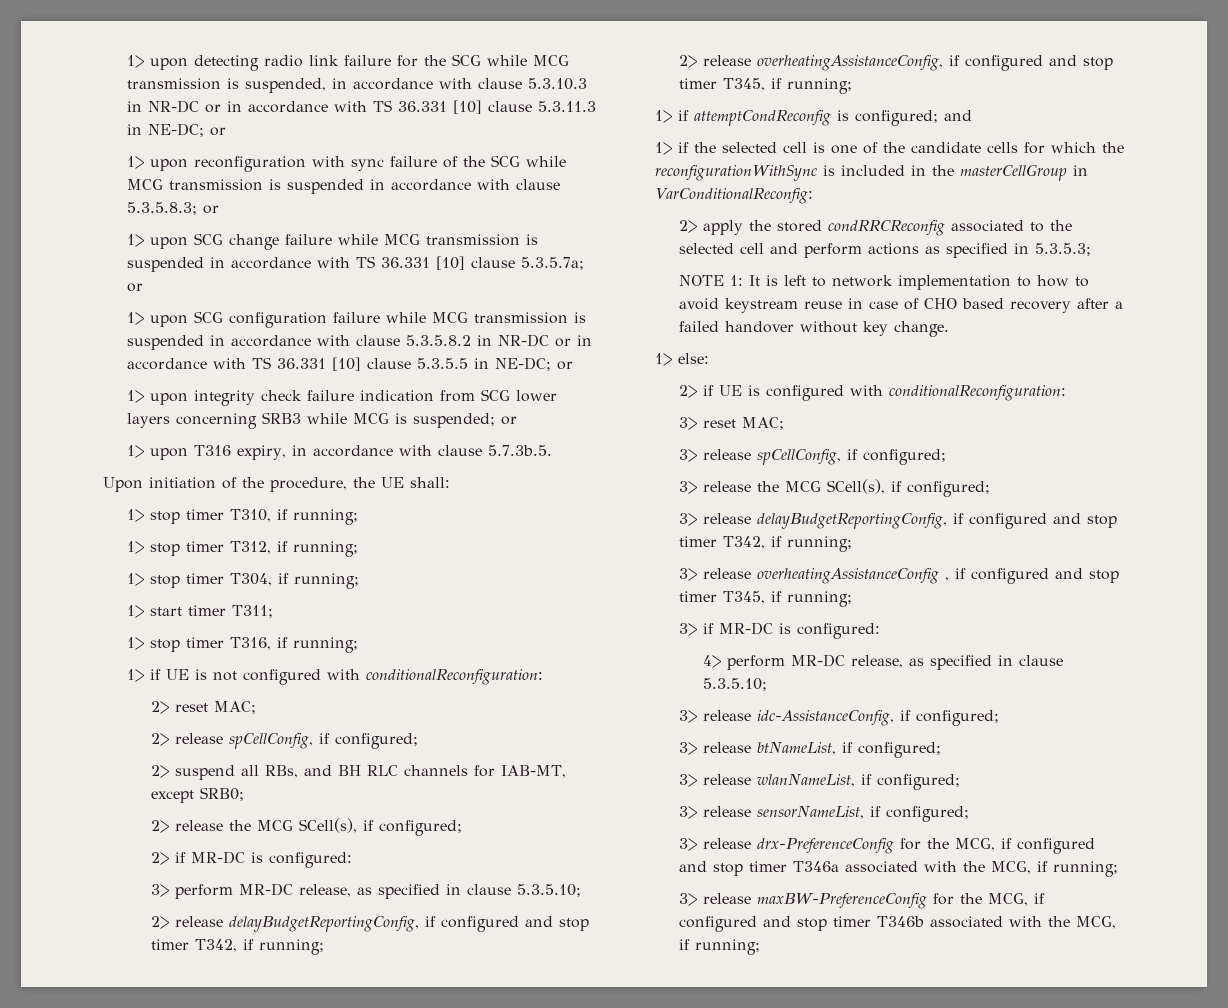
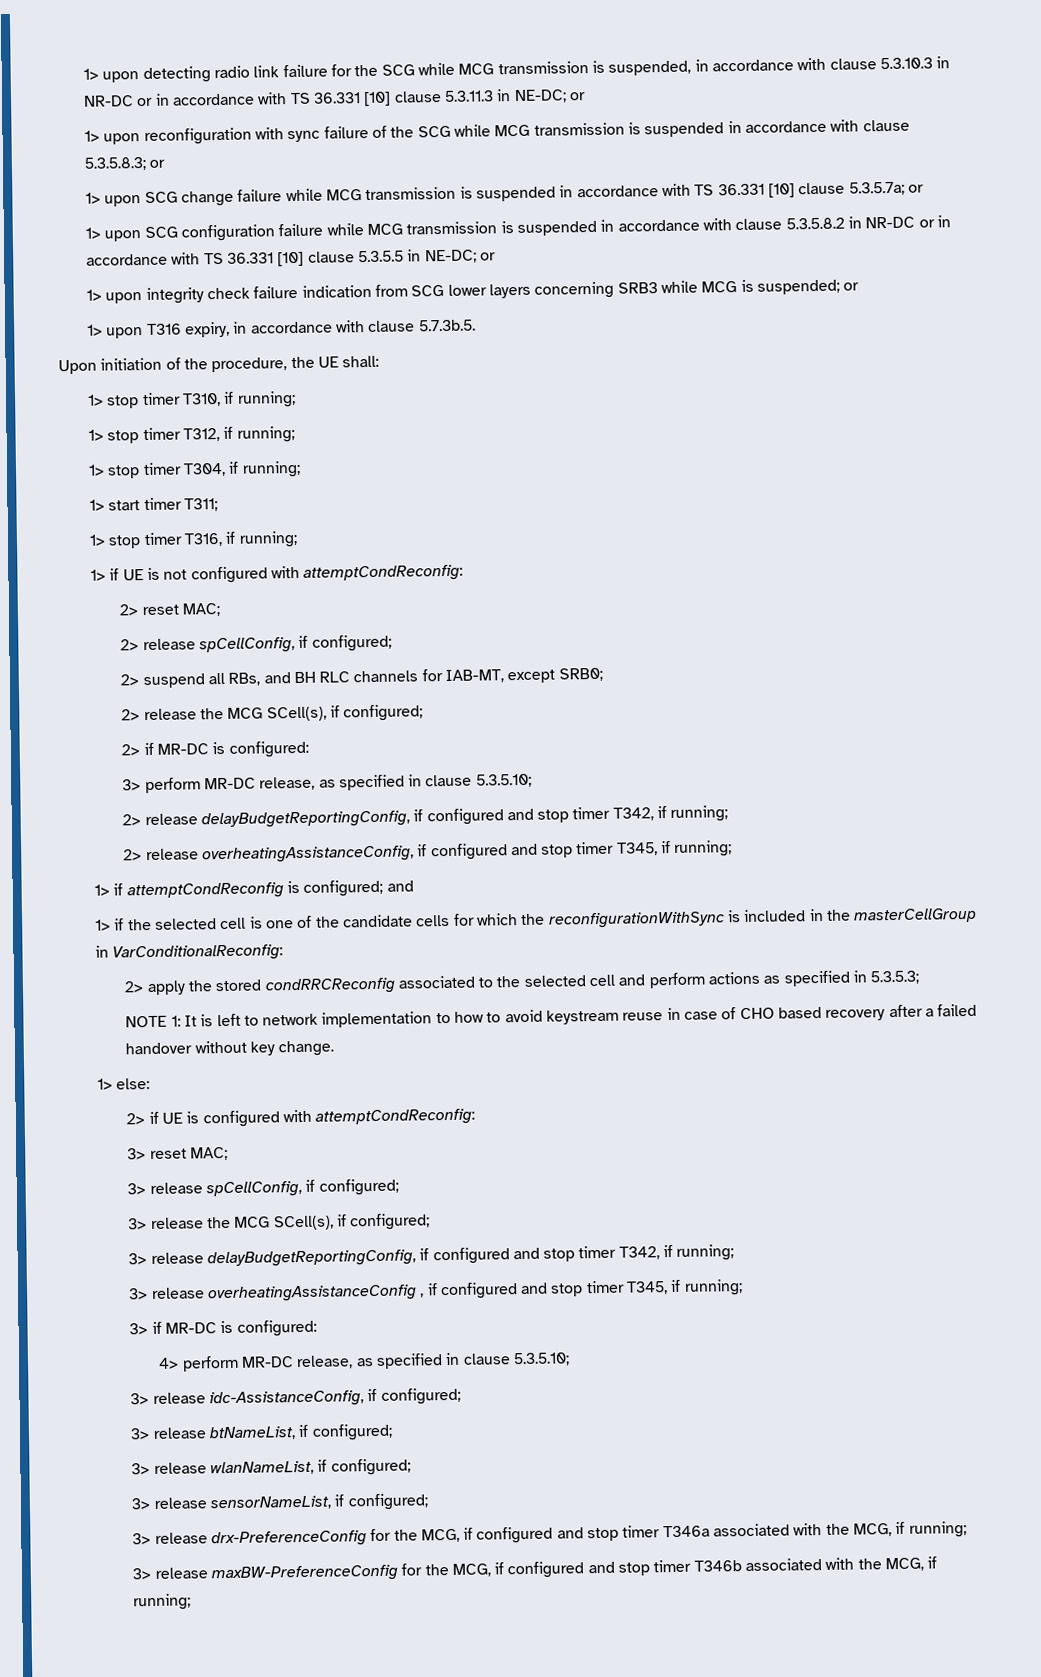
[366,669,544,685] conditionalReconfiguration: -> [303,564,464,582] attemptCondReconfig:
[889,385,1067,401] conditionalReconfiguration: -> [315,1108,476,1126] attemptCondReconfig:

